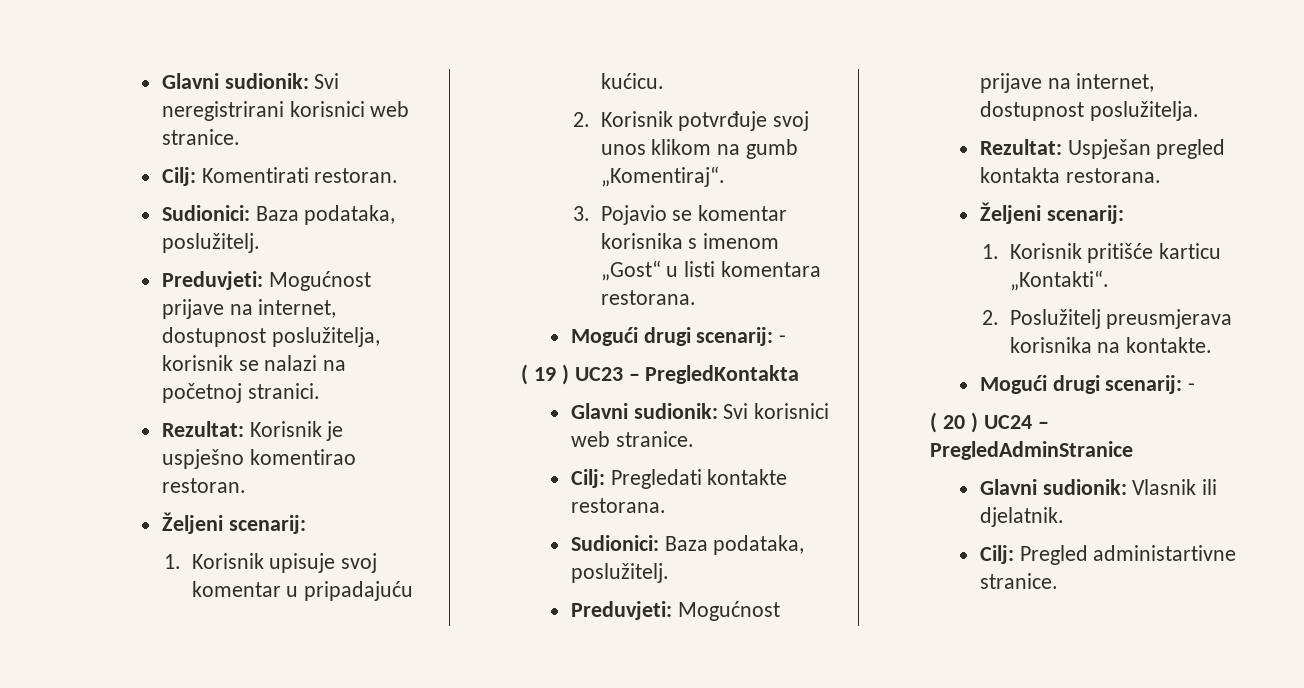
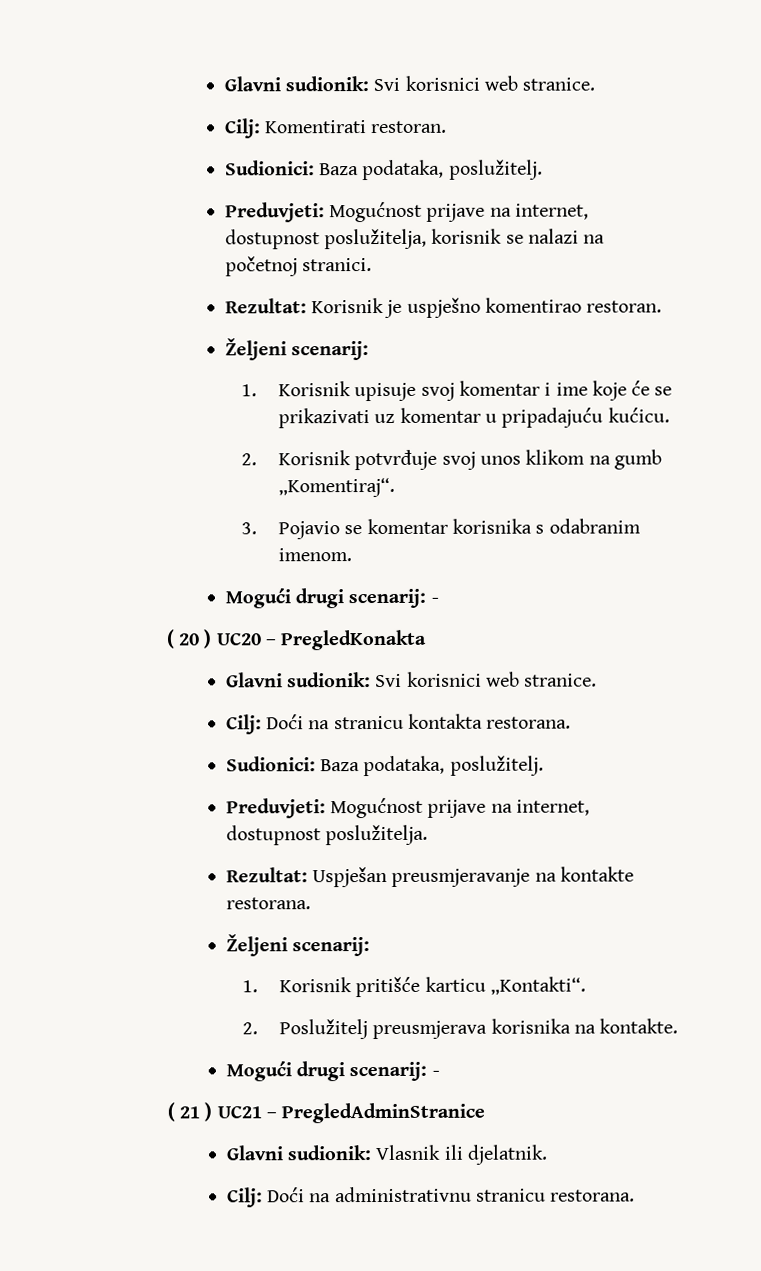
[161,73,340,89] [161,101,284,121] Glavni sudionik: Svi neregistrirani -> [223,76,401,92] Glavni sudionik: Svi
(281, 589) none -> [544,380,673,401] [278,407,481,429] i ime koje će se prikazivati uz komentar
[703,233,780,249] [600,260,822,281] [600,290,696,305] [570,327,787,346] [521,364,800,385] [570,403,830,419] [570,431,694,447] [570,469,788,489] imenom „Gost“ u listi komentara restorana. // Mogući drugi scenarij: - // ( 19 ) UC23 – PregledKontakta // Glavni sudionik: Svi korisnici web stranice. // Cilj: Pregledati kontakte -> [548,518,641,534] [278,548,353,562] [224,588,439,609] [165,629,428,651] [225,671,598,688] [225,713,483,735] odabranim imenom. // Mogući drugi scenarij: - // ( 20 ) UC20 – PregledKonakta // Glavni sudionik: Svi korisnici web stranice. // Cilj: Doći na stranicu kontakta
[1156,139,1226,159] [979,167,1060,183] pregled kontakta -> [391,866,634,887] preusmjeravanje na kontakte
[943,412,1032,433] 20 ) UC24 -> [179,1102,262,1122] 21 ) UC21
[1019,545,1237,565] [979,573,1058,589] Pregled administartivne stranice. -> [267,1186,636,1203] Doći na administrativnu stranicu restorana.

